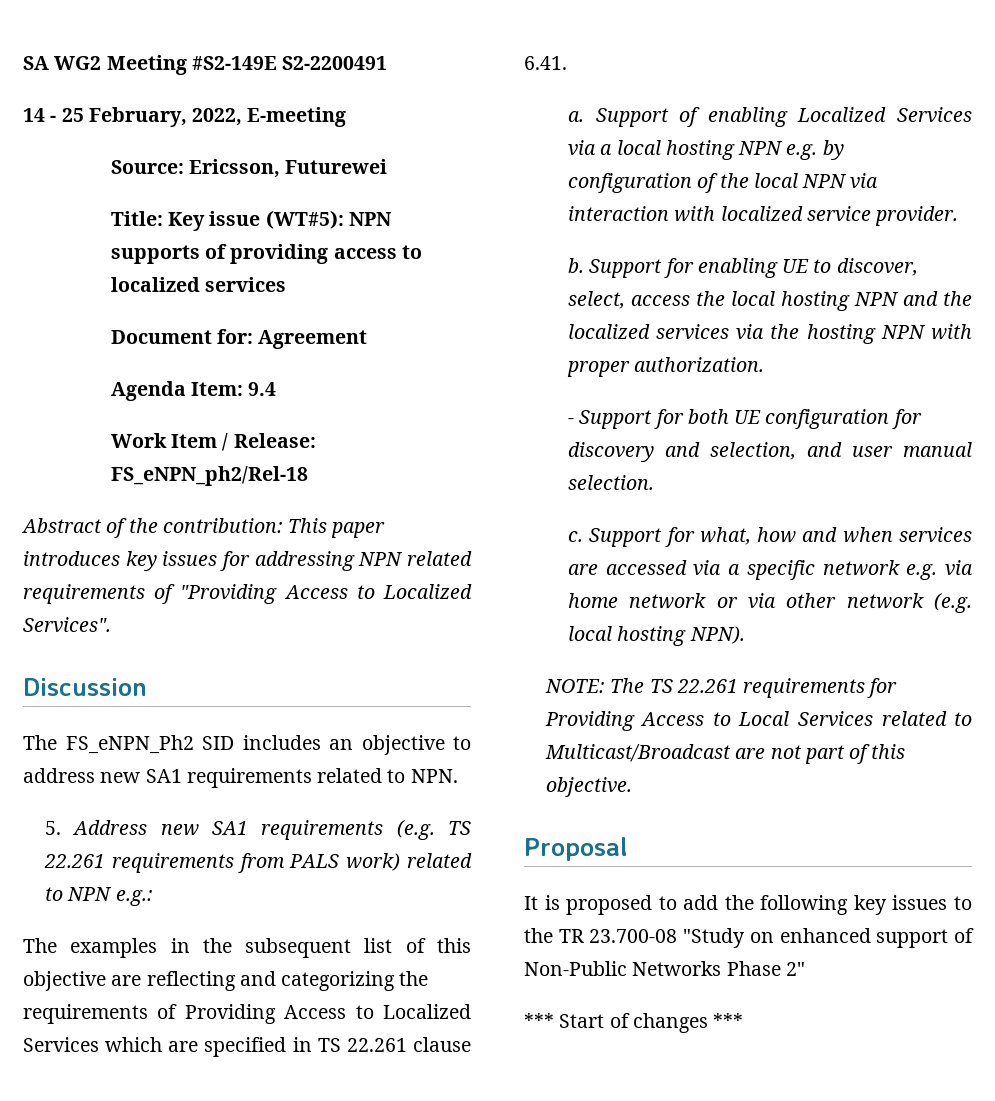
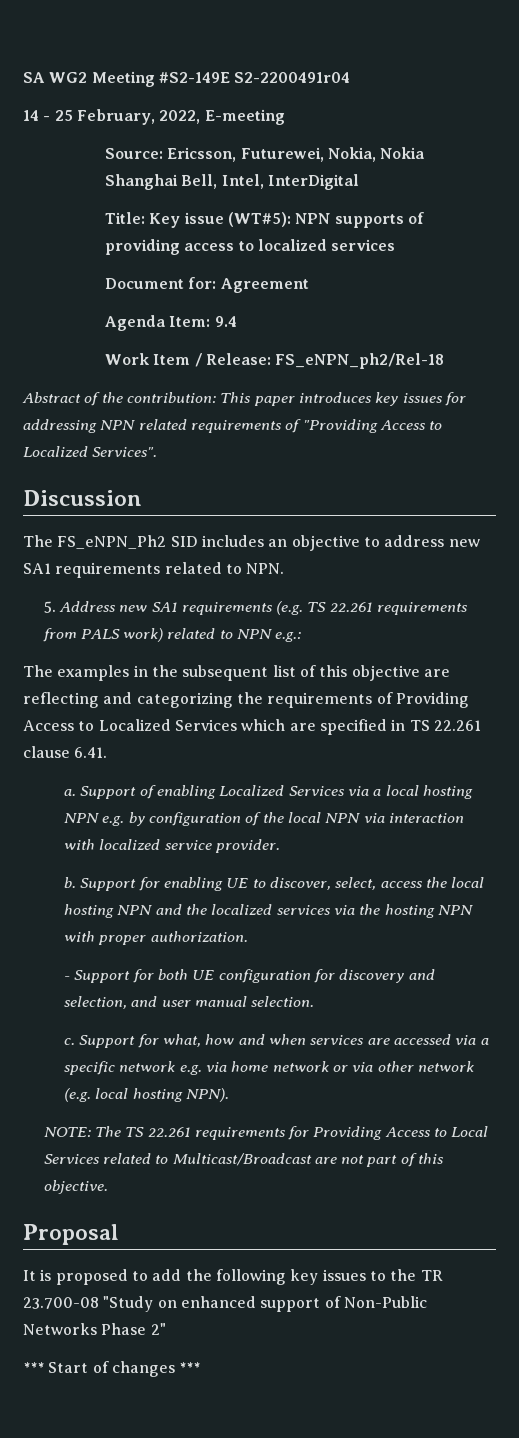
[282,56,388,70] S2-2200491 -> [234,72,351,83] S2-2200491r04
[285,159,388,174] Futurewei -> [240,147,426,162] [105,174,360,190] Futurewei, Nokia, Nokia Shanghai Bell, Intel, InterDigital

